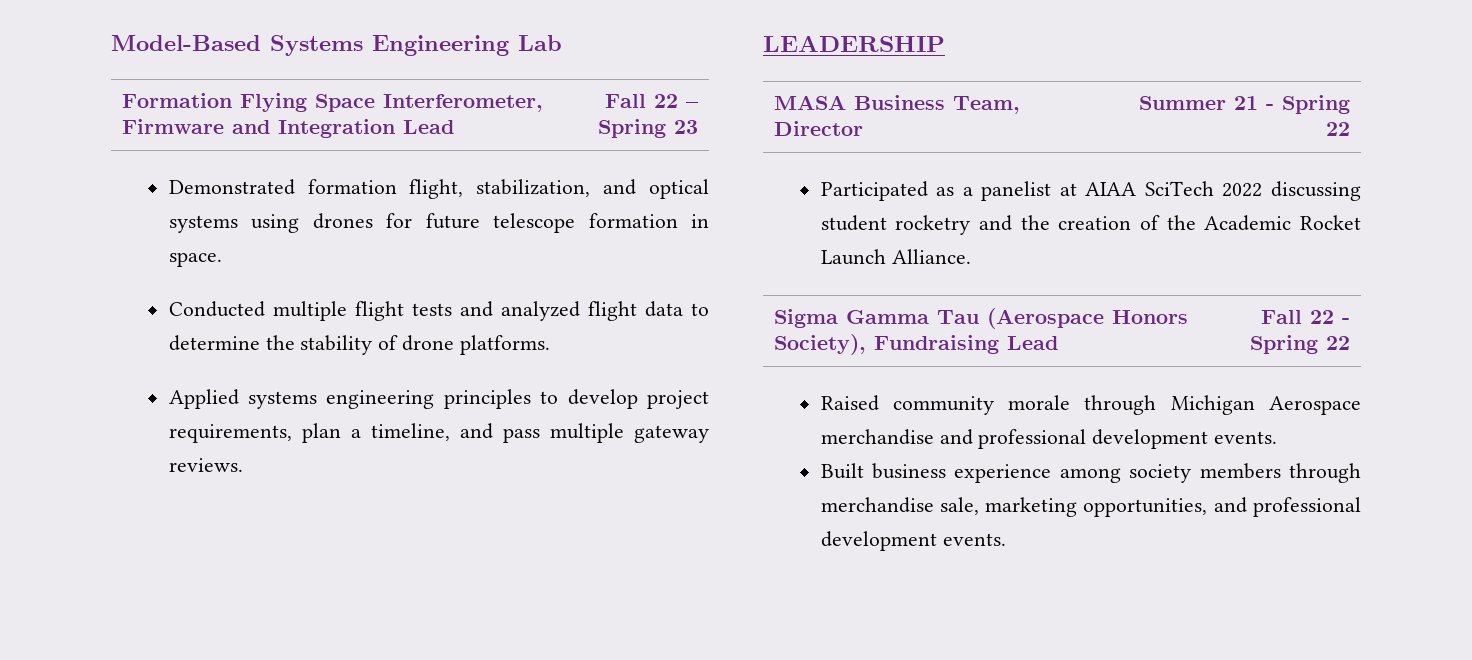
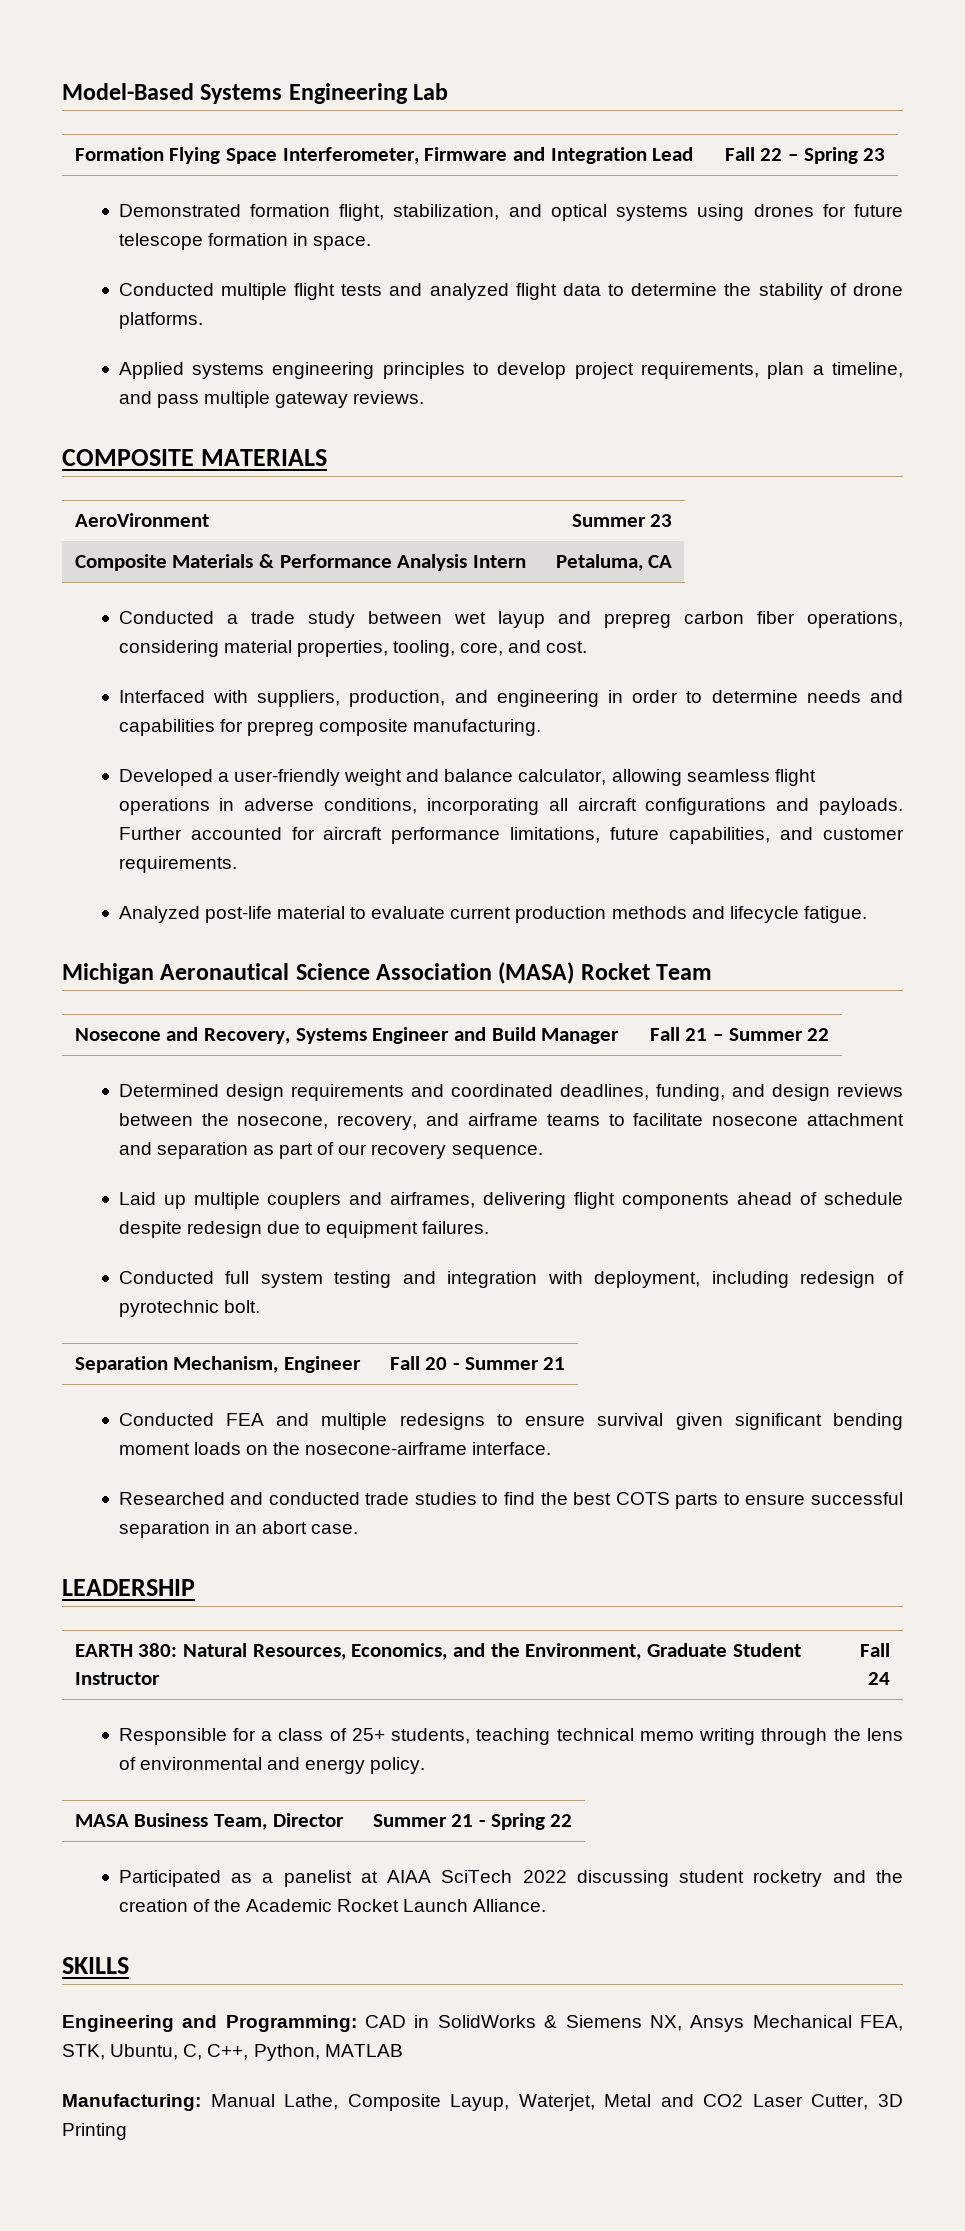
[763,35,945,52] LEADERSHIP -> [62,449,327,466] [74,513,209,527] [571,514,673,527] [74,554,527,571] [555,554,673,571] [118,611,903,628] [118,640,588,657] [118,690,904,707] [118,719,542,736] [118,769,816,786] [118,798,903,815] [118,827,905,844] [118,856,237,873] [118,906,867,923] [62,962,713,984] [74,1027,620,1044] [649,1027,830,1041] [118,1084,904,1101] [118,1113,904,1130] [118,1142,543,1159] [118,1192,904,1209] [118,1221,490,1238] [118,1271,905,1288] [118,1300,260,1317] [74,1356,362,1373] [389,1356,566,1370] [118,1413,903,1430] [118,1442,552,1455] [118,1492,903,1509] [118,1521,359,1538] [62,1579,195,1596] [74,1643,801,1660] [74,1672,160,1685] [860,1643,891,1657] [868,1672,891,1685] [118,1728,903,1745] [118,1757,426,1774] COMPOSITE MATERIALS // AeroVironment | Summer 23 // Composite Materials & Performance Analysis Intern | Petaluma, CA // Conducted a trade study between wet layup and prepreg carbon fiber operations, considering material properties, tooling, core, and cost. // Interfaced with suppliers, production, and engineering in order to determine needs and capabilities for prepreg composite manufacturing. // Developed a user-friendly weight and balance calculator, allowing seamless flight operations in adverse conditions, incorporating all aircraft configurations and payloads. Further accounted for aircraft performance limitations, future capabilities, and customer requirements. // Analyzed post-life material to evaluate current production methods and lifecycle fatigue. // Michigan Aeronautical Science Association (MASA) Rocket Team // Nosecone and Recovery, Systems Engineer and Build Manager | Fall 21 – Summer 22 // Determined design requirements and coordinated deadlines, funding, and design reviews between the nosecone, recovery, and airframe teams to facilitate nosecone attachment and separation as part of our recovery sequence. // Laid up multiple couplers and airframes, delivering flight components ahead of schedule despite redesign due to equipment failures. // Conducted full system testing and integration with deployment, including redesign of pyrotechnic bolt. // Separation Mechanism, Engineer | Fall 20 - Summer 21 // Conducted FEA and multiple redesigns to ensure survival given significant bending moment loads on the nosecone-airframe interface. // Researched and conducted trade studies to find the best COTS parts to ensure successful separation in an abort case. // LEADERSHIP // EARTH 380: Natural Resources, Economics, and the Environment, Graduate Student Instructor | Fall 24 // Responsible for a class of 25+ students, teaching technical memo writing through the lens of environmental and energy policy.
[774,308,1189,329] [774,334,1059,355] [1260,310,1350,324] [1249,335,1350,354] [820,395,1361,415] [820,429,1277,449] [820,463,1361,483] [820,497,1361,517] [820,531,1006,551] // Sigma Gamma Tau (Aerospace Honors Society), Fundraising Lead | Fall 22 - Spring 22 // Raised community morale through Michigan Aerospace merchandise and professional development events. // Built business experience among society members through merchandise sale, marketing opportunities, and professional development events. -> [62,1957,129,1974] [62,2015,904,2032] [62,2044,403,2061] [62,2094,903,2111] [62,2123,127,2140] // SKILLS // Engineering and Programming: CAD in SolidWorks & Siemens NX, Ansys Mechanical FEA, STK, Ubuntu, C, C++, Python, MATLAB // Manufacturing: Manual Lathe, Composite Layup, Waterjet, Metal and CO2 Laser Cutter, 3D Printing

